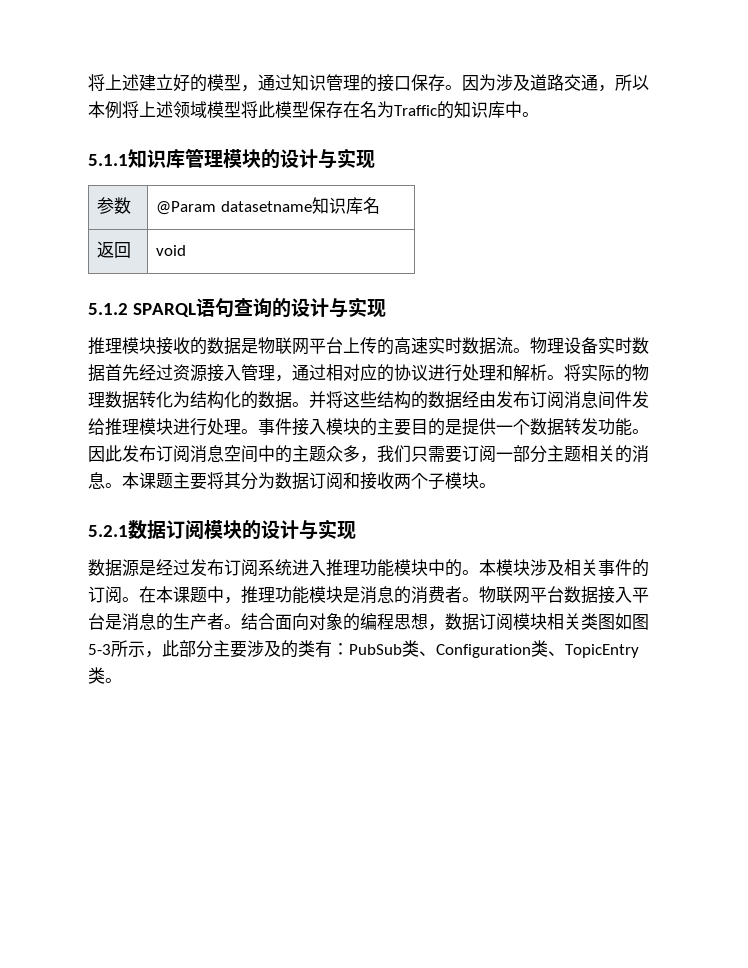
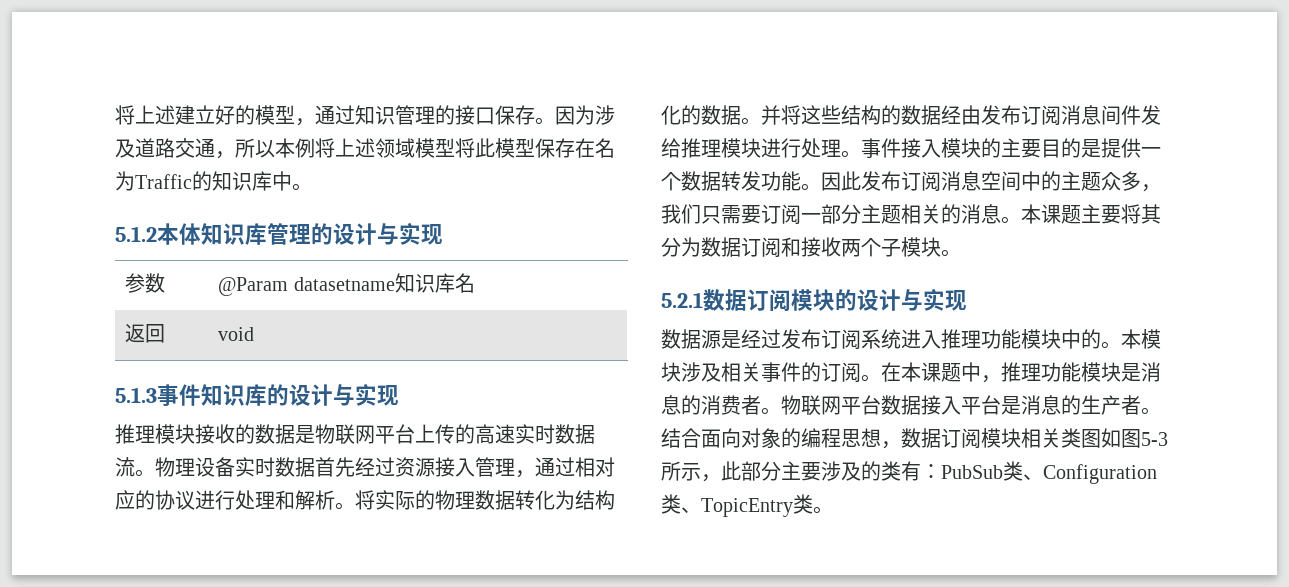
[88,154,128,166] 5.1.1 -> [115,223,201,245] 5.1.2本体
[223,149,261,168] 模块 -> (311, 234) none
[88,298,273,318] 5.1.2 SPARQL语句查询 -> [115,384,267,406] 5.1.3事件知识库

